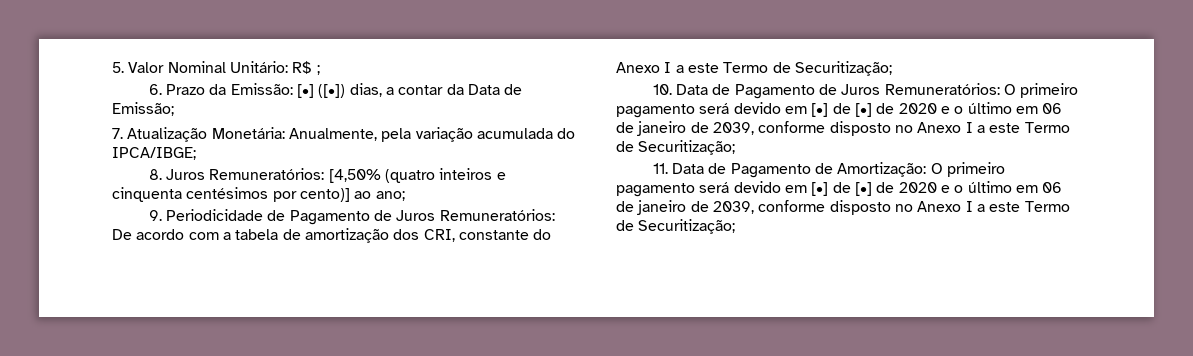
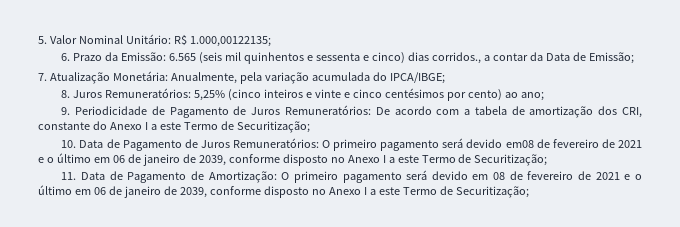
[316,65,320,75] ; -> [189,36,271,47] 1.000,00122135;
[297,83,382,98] [•] ([•]) dias, -> [169,52,481,64] 6.565 (seis mil quinhentos e sessenta e cinco) dias corridos.,
[328,168,506,183] [112,187,182,202] [4,50% (quatro inteiros e cinquenta -> [194,89,383,101] 5,25% (cinco inteiros e vinte e cinco
[299,188,350,202] cento)] -> [467,89,502,101] cento)
[784,103,937,117] em [•] de [•] de 2020 -> [505,139,642,148] em08 de fevereiro de 2021
[811,182,937,196] [•] de [•] de 2020 -> [493,171,620,180] 08 de fevereiro de 2021

